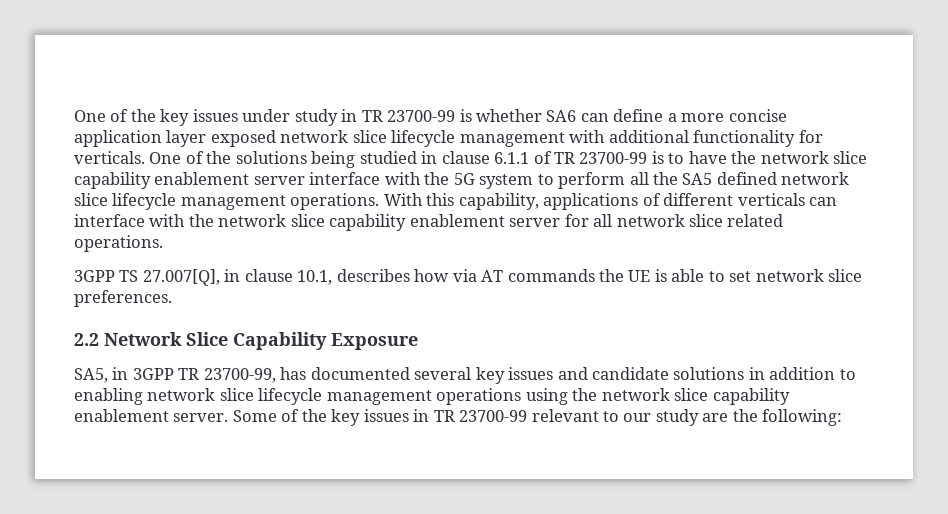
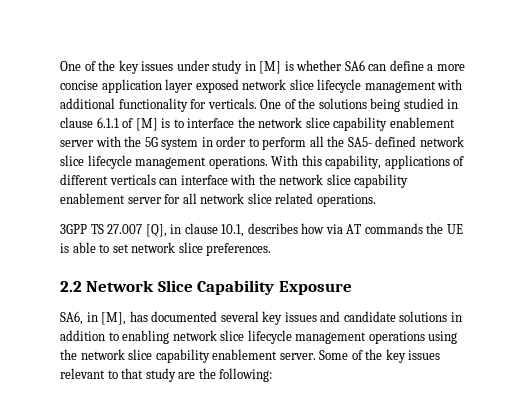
[361,110,456,122] TR 23700-99 -> [259,61,282,74] [M]
[554,152,648,164] TR 23700-99 -> [135,118,158,131] [M]
[688,151,868,164] [74,172,381,189] have the network slice capability enablement server interface -> [187,117,455,131] [60,140,94,147] interface the network slice capability enablement server
(534, 181) none -> [201,136,247,147] in order
[682,173,713,185] SA5 -> [347,137,372,147] SA5-
[142,269,220,286] 27.007[Q], -> [107,224,167,237] 27.007 [Q],
[74,367,276,383] SA5, in 3GPP TR 23700-99, -> [60,311,127,325] SA6, in [M],
[413,409,528,422] in TR 23700-99 -> (441, 355) none
[623,413,652,422] our -> [121,368,144,379] that

